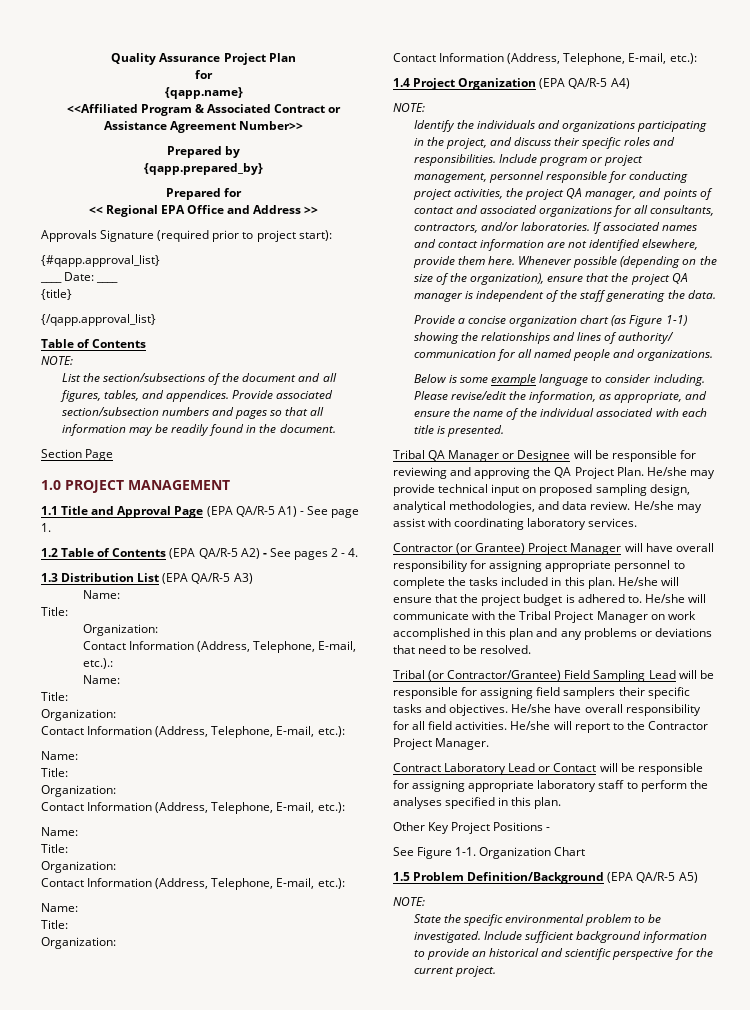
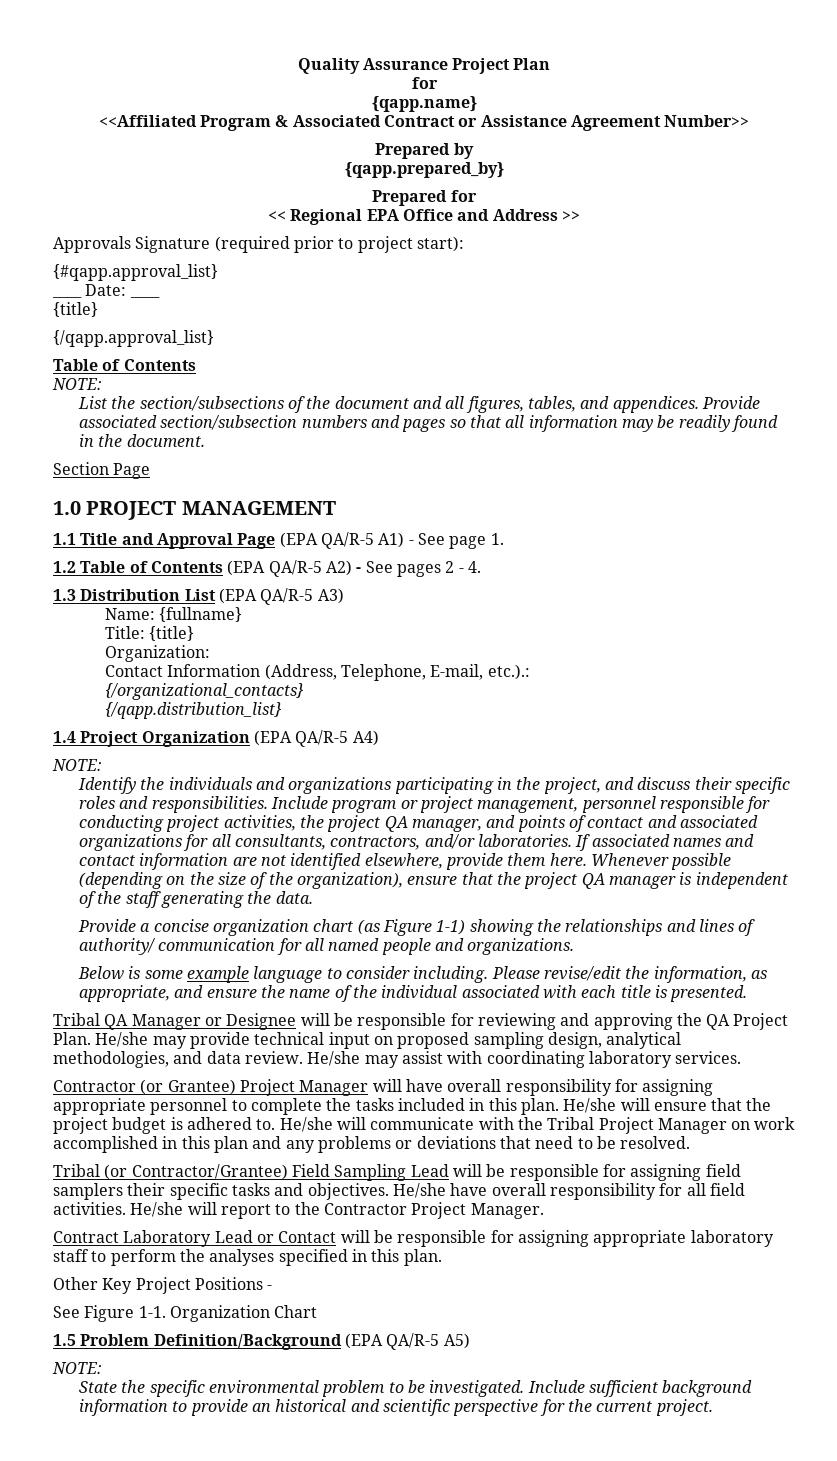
[41,607,68,616] // Title: -> [159,607,243,622] [105,626,195,641] {fullname} // Title: {title}
[82,675,120,684] [41,692,68,701] [41,709,116,721] [41,726,345,738] [41,751,78,760] [41,768,68,777] [41,785,116,797] [41,802,345,814] [41,827,78,836] [41,844,68,853] [41,861,116,873] [41,878,345,890] [41,903,78,912] [41,920,68,929] [41,937,116,949] [393,53,697,65] Name: // Title: // Organization: // Contact Information (Address, Telephone, E-mail, etc.): // Name: // Title: // Organization: // Contact Information (Address, Telephone, E-mail, etc.): // Name: // Title: // Organization: // Contact Information (Address, Telephone, E-mail, etc.): // Name: // Title: // Organization: // Contact Information (Address, Telephone, E-mail, etc.): -> [105,683,305,700] [105,702,283,719] {/organizational_contacts} // {/qapp.distribution_list}

